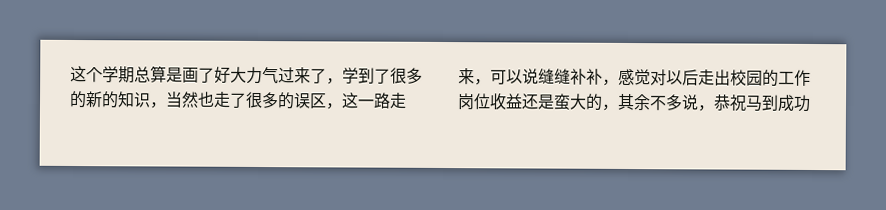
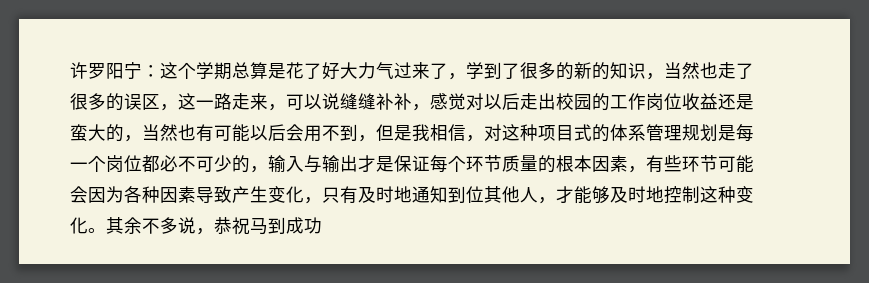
(70, 74) none -> [70,62,160,80] 许罗阳宁：
[182,67,199,83] 画 -> [286,62,304,79] 花
(619, 107) none -> [142,124,754,142] [70,155,754,173] [70,186,754,204] [70,217,106,234] 当然也有可能以后会用不到，但是我相信，对这种项目式的体系管理规划是每一个岗位都必不可少的，输入与输出才是保证每个环节质量的根本因素，有些环节可能会因为各种因素导致产生变化，只有及时地通知到位其他人，才能够及时地控制这种变化。

